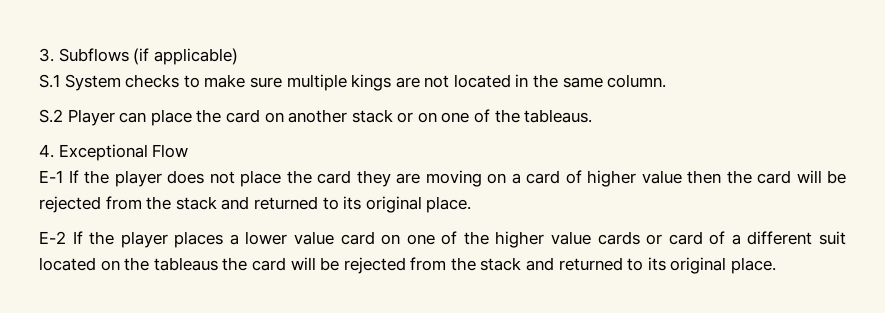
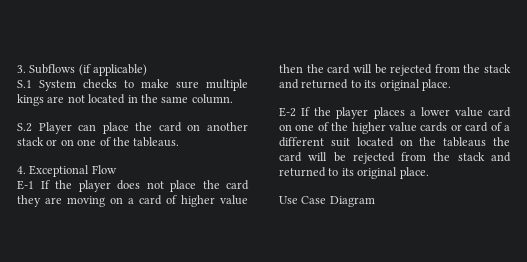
(777, 265) none -> [279,196,375,207] // Use Case Diagram

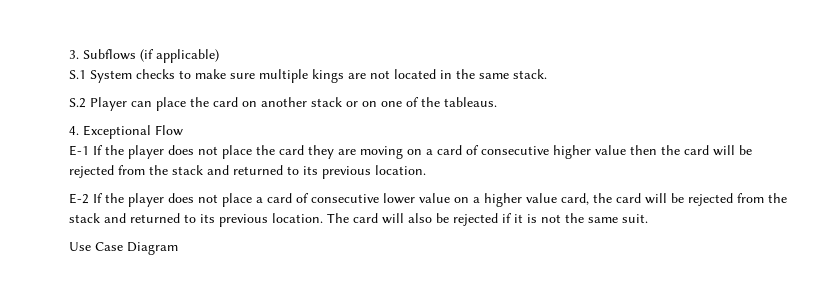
[191,94,233,104] column. -> [513,69,547,79] stack.
(177, 199) none -> [481,146,549,155] consecutive
[379,79,451,91] original place. -> [322,165,426,179] previous location.
[373,107,511,119] [279,122,510,134] [279,137,487,147] places a lower value card on one of the higher value cards or card of a different suit located on the tableaus -> [168,193,589,207] does not place a card of consecutive lower value on a higher value card,
[357,167,429,179] original place. -> [219,213,648,227] previous location. The card will also be rejected if it is not the same suit.

